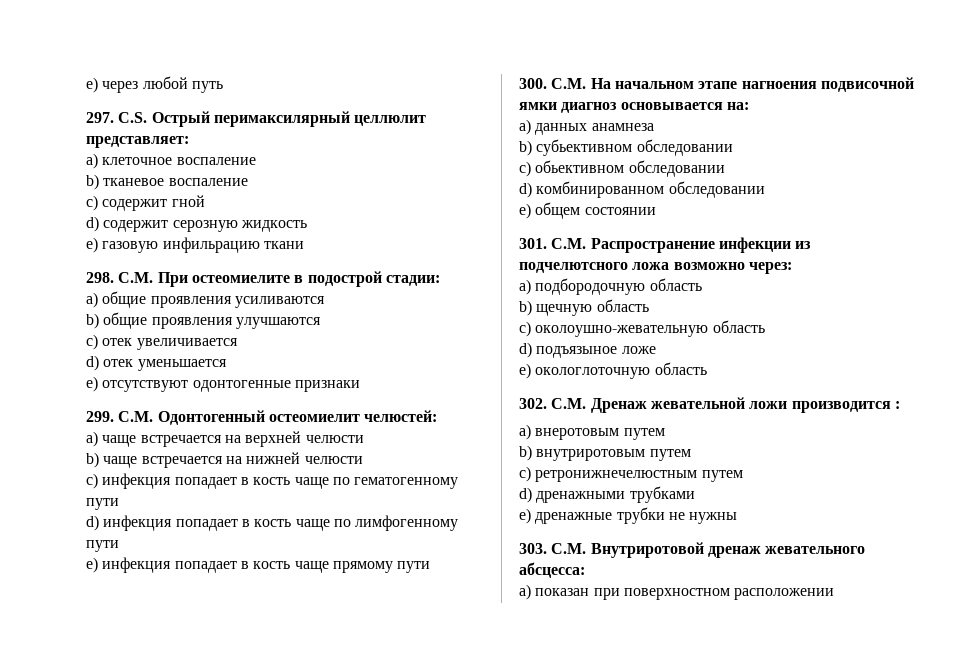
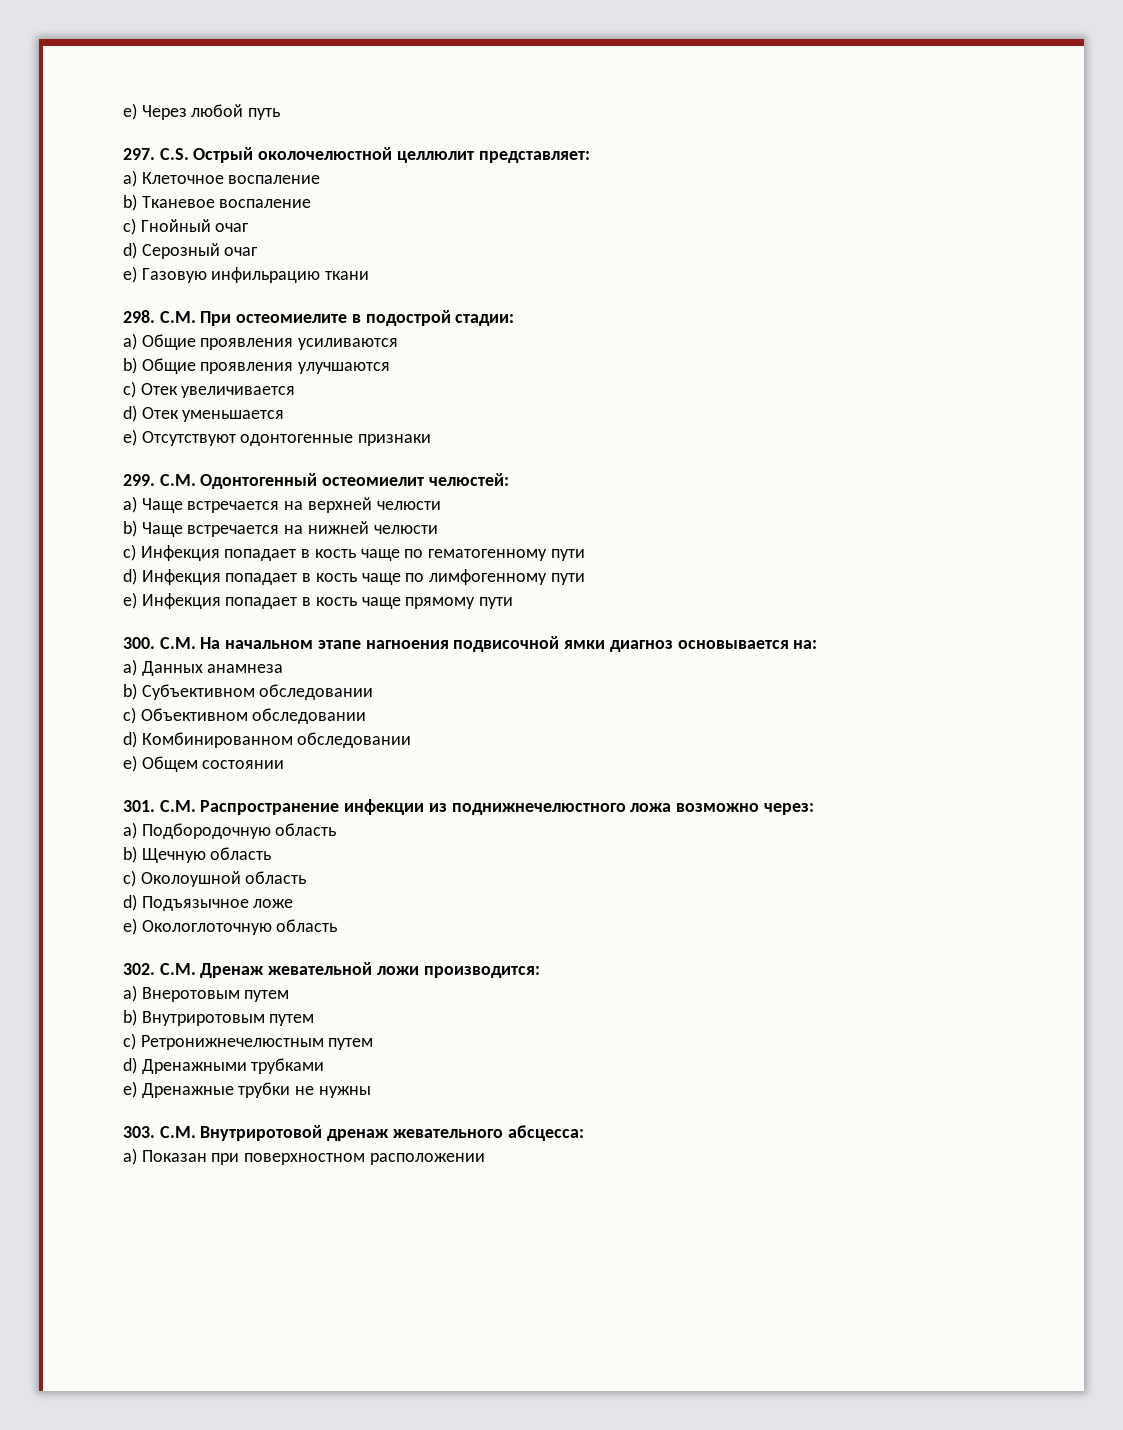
[86,77,139,93] e) через -> [123,103,187,120] e) Через
[213,111,350,127] перимаксилярный -> [258,147,393,160] околочелюстной
[102,157,173,165] клеточное -> [141,172,224,184] Клеточное
[103,178,165,186] тканевое -> [141,196,215,208] Тканевое
[102,195,205,211] [86,216,307,232] [86,237,159,253] содержит гной // d) содержит серозную жидкость // e) газовую -> [140,219,250,232] [123,242,259,259] [123,266,207,283] Гнойный очаг // d) Серозный очаг // e) Газовую
[102,291,147,308] общие -> [141,334,196,350] Общие
[103,312,148,329] общие -> [141,358,196,374] Общие
[102,338,133,346] отек -> [140,383,178,395] Отек
[103,359,134,367] отек -> [141,407,179,419] Отек
[102,380,189,392] отсутствуют -> [141,431,236,446] Отсутствуют
[102,435,137,447] чаще -> [141,498,183,513] Чаще
[103,456,138,468] чаще -> [141,522,183,537] Чаще
[102,473,172,489] инфекция -> [140,545,220,561] Инфекция
[103,515,173,531] инфекция -> [141,569,221,585] Инфекция
[102,557,172,573] инфекция -> [141,593,221,609] Инфекция
[535,123,588,135] данных -> [141,661,203,676] Данных
[536,139,633,156] субьективном -> [141,684,255,700] Субъективном
[535,160,625,173] обьективном -> [140,708,248,721] Объективном
[536,181,665,198] комбинированном -> [141,732,293,748] Комбинированном
[535,202,581,219] общем -> [141,756,198,772] Общем
[519,262,628,273] подчелютсного -> [451,803,626,815] поднижнечелюстного
[535,278,646,295] подбородочную -> [141,823,271,839] Подбородочную
[536,304,593,316] щечную -> [141,848,206,863] Щечную
[535,325,709,337] околоушно-жевательную -> [140,871,241,887] Околоушной
[536,346,618,358] подъязыное -> [141,896,249,911] Подъязычное
[535,367,651,379] окологлоточную -> [141,920,272,935] Окологлоточную
[791,401,900,413] [519,424,620,440] производится : // a) внеротовым -> [423,966,540,978] [123,985,240,1002] производится: // a) Внеротовым
[536,449,646,461] внутриротовым -> [141,1011,265,1026] Внутриротовым
[535,470,698,482] ретронижнечелюстным -> [140,1035,324,1050] Ретронижнечелюстным
[536,491,626,503] дренажными -> [141,1059,247,1074] Дренажными
[535,512,613,524] дренажные -> [141,1083,234,1098] Дренажные
[535,588,590,596] показан -> [141,1150,207,1162] Показан

